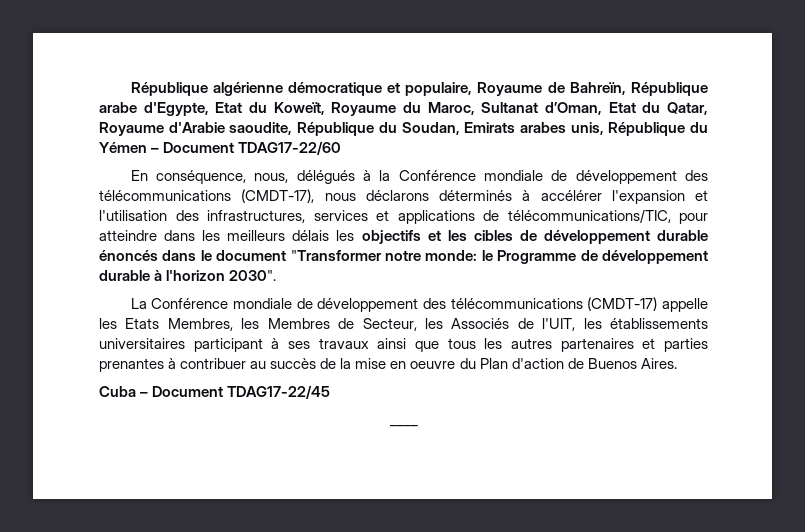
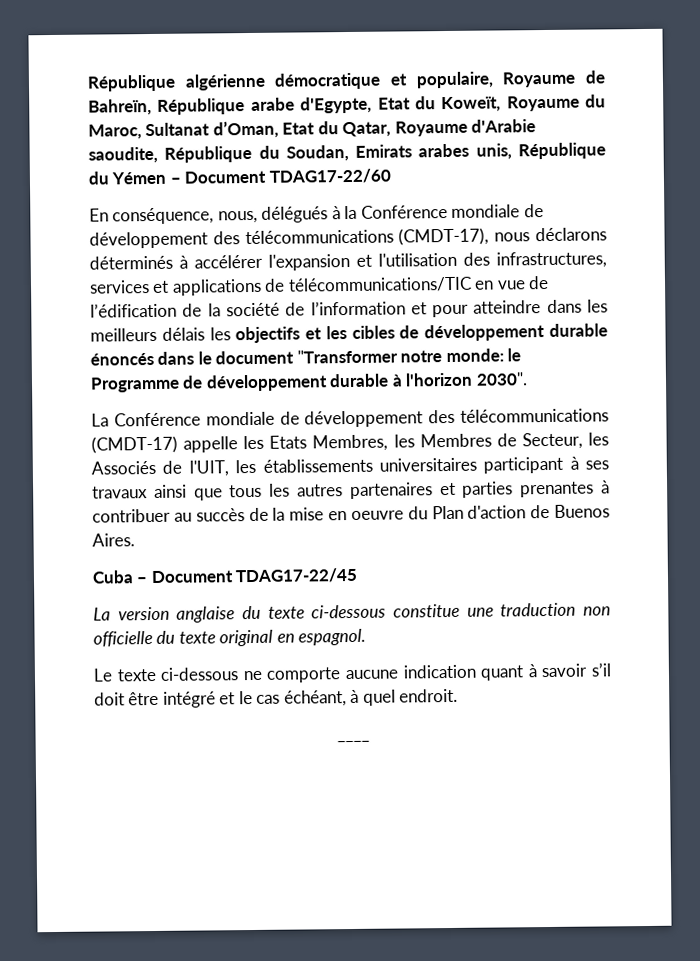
[507,209,671,223] télécommunications/TIC, -> [287,275,550,293] [90,300,427,318] télécommunications/TIC en vue de l’édification de la société de l’information et
(331, 392) none -> [93,602,611,623] [93,628,367,647] [93,662,612,683] [94,688,459,708] // La version anglaise du texte ci-dessous constitue une traduction non officielle du texte original en espagnol. // Le texte ci-dessous ne comporte aucune indication quant à savoir s’il doit être intégré et le cas échéant, à quel endroit.

